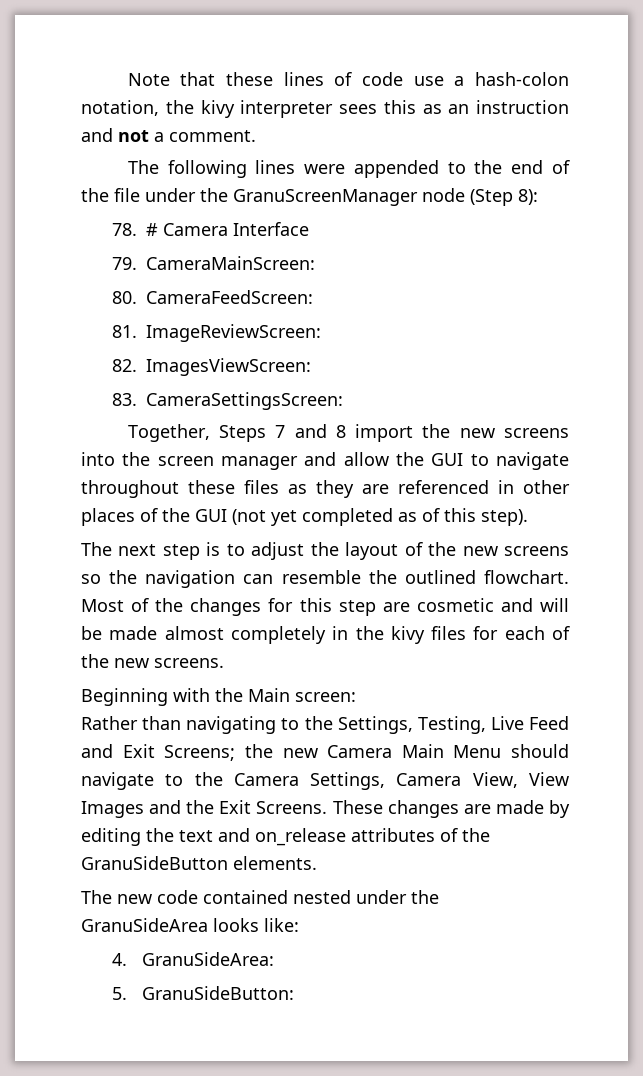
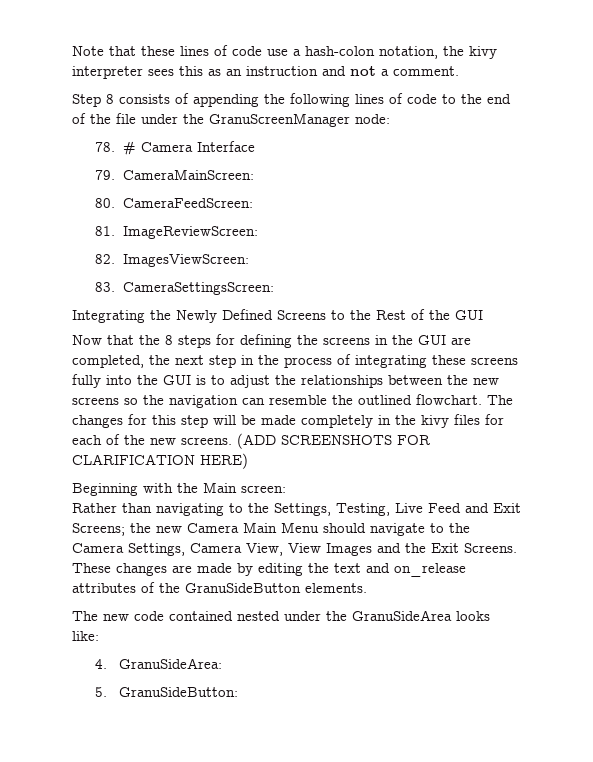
[127,160,439,178] The following lines were appended -> [72,93,437,107] Step 8 consists of appending the following lines of code
[422,188,538,206] node (Step 8): -> [355,114,390,124] node:
[127,424,569,442] [81,452,569,470] [81,480,570,498] [81,508,528,526] [81,542,200,560] Together, Steps 7 and 8 import the new screens into the screen manager and allow the GUI to navigate throughout these files as they are referenced in other places of the GUI (not yet completed as of this step). // The next step -> [72,309,483,323] [72,334,471,348] [72,354,518,368] [72,374,191,388] Integrating the Newly Defined Screens to the Rest of the GUI // Now that the 8 steps for defining the screens in the GUI are completed, the next step in the process of integrating these screens fully into the GUI
[345,542,423,560] layout of -> [301,375,443,388] relationships between
[81,598,184,612] Most of the -> [487,395,513,405] The
[382,598,533,612] are cosmetic and -> (208, 421) none
[164,626,224,640] almost -> (296, 420) none
(224, 663) none -> [237,433,430,449] [72,453,248,469] (ADD SCREENSHOTS FOR CLARIFICATION HERE)

